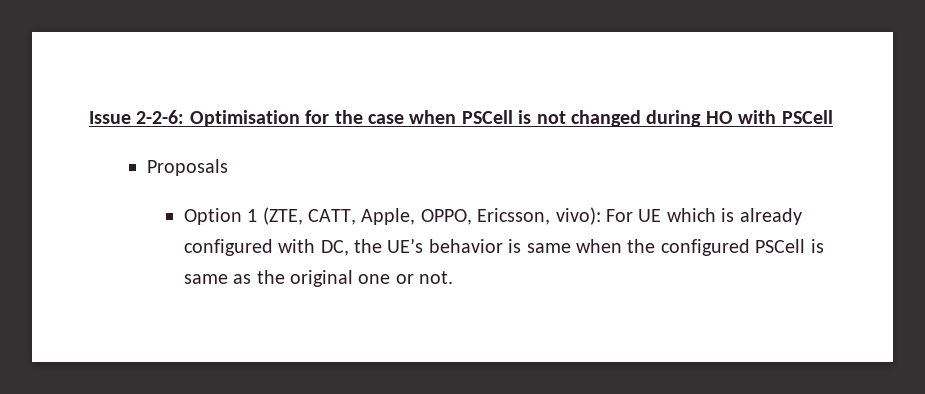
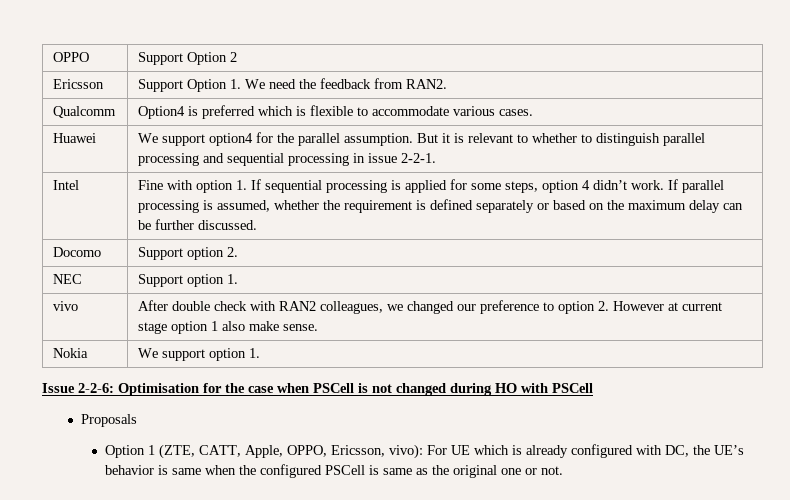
(89, 117) none -> [53,52,90,62] [138,52,238,65] [53,79,105,89] [138,78,448,92] [53,106,117,118] [138,105,534,119] [53,133,97,143] [138,132,706,146] [138,153,437,166] [53,180,80,190] [138,179,725,193] [138,199,744,213] [138,219,258,230] [53,247,102,257] [138,247,239,260] [53,274,83,284] [138,274,239,287] [53,301,79,311] [138,300,723,314] [138,321,319,334] [53,348,89,358] [138,348,261,361] OPPO | Support Option 2 // Ericsson | Support Option 1. We need the feedback from RAN2. // Qualcomm | Option4 is preferred which is flexible to accommodate various cases. // Huawei | We support option4 for the parallel assumption. But it is relevant to whether to distinguish parallel processing and sequential processing in issue 2-2-1. // Intel | Fine with option 1. If sequential processing is applied for some steps, option 4 didn’t work. If parallel processing is assumed, whether the requirement is defined separately or based on the maximum delay can be further discussed. // Docomo | Support option 2. // NEC | Support option 1. // vivo | After double check with RAN2 colleagues, we changed our preference to option 2. However at current stage option 1 also make sense. // Nokia | We support option 1. //

